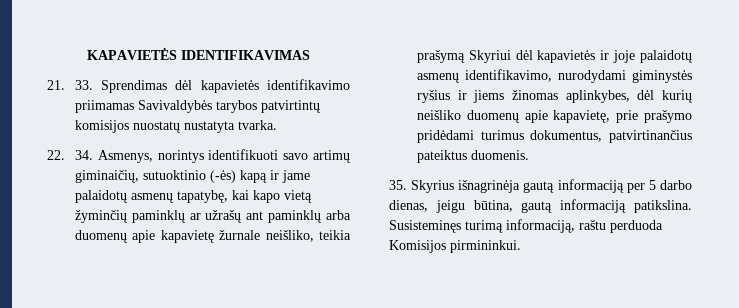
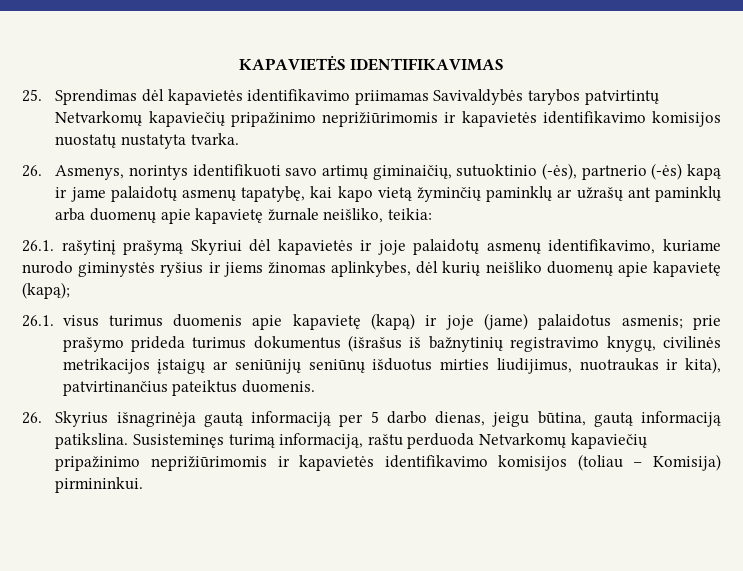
[47,80,93,90] 21. 33. -> [22,89,42,102] 25.
(320, 106) none -> [55,111,646,127] Netvarkomų kapaviečių pripažinimo neprižiūrimomis ir kapavietės identifikavimo
[47,150,93,160] 22. 34. -> [22,165,42,177] 26.
(206, 175) none -> [542,163,647,180] (-ės), partnerio
[318,230,351,240] teikia -> [388,208,433,220] [22,240,116,255] teikia: // 26.1. rašytinį
[557,70,626,83] nurodydami -> [663,239,721,252] [22,261,73,274] kuriame nurodo
[553,110,692,123] [416,130,603,143] kapavietę, prie prašymo pridėdami turimus dokumentus, -> [652,261,721,277] [22,282,70,299] [22,313,722,330] [62,335,721,352] [62,357,721,374] kapavietę (kapą); // 26.1. visus turimus duomenis apie kapavietę (kapą) ir joje (jame) palaidotus asmenis; prie prašymo prideda turimus dokumentus (išrašus iš bažnytinių registravimo knygų, civilinės metrikacijos įstaigų ar seniūnijų seniūnų išduotus mirties liudijimus, nuotraukas ir kita),
[389,180,407,190] 35. -> [22,412,42,424] 26.
[389,240,446,253] Komisijos -> [479,433,647,449] [55,454,721,471] Netvarkomų kapaviečių pripažinimo neprižiūrimomis ir kapavietės identifikavimo komisijos (toliau – Komisija)

